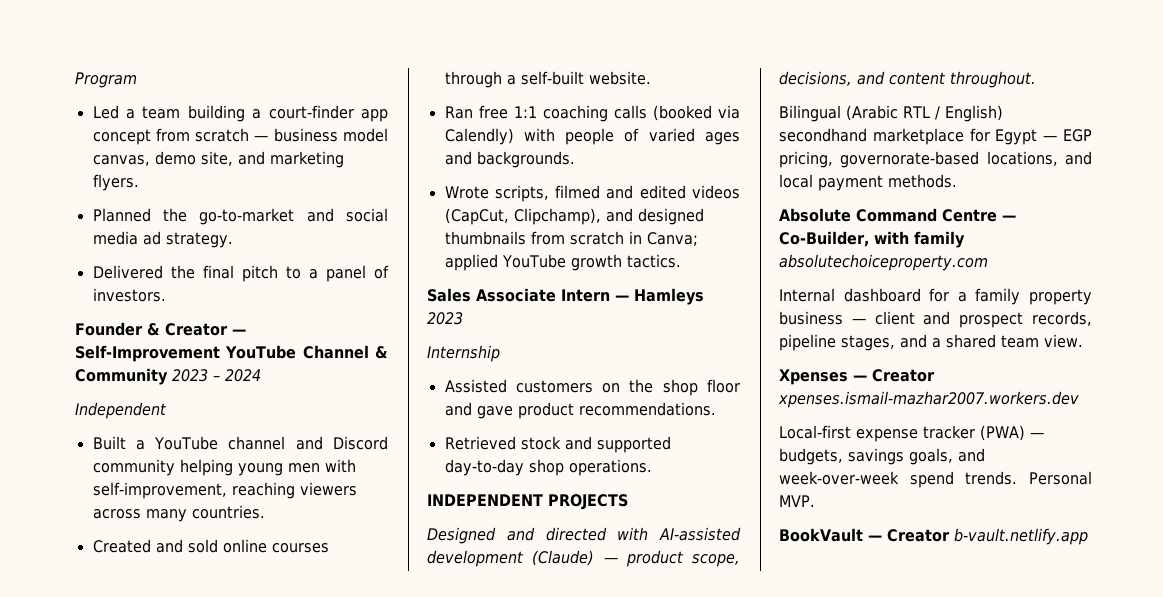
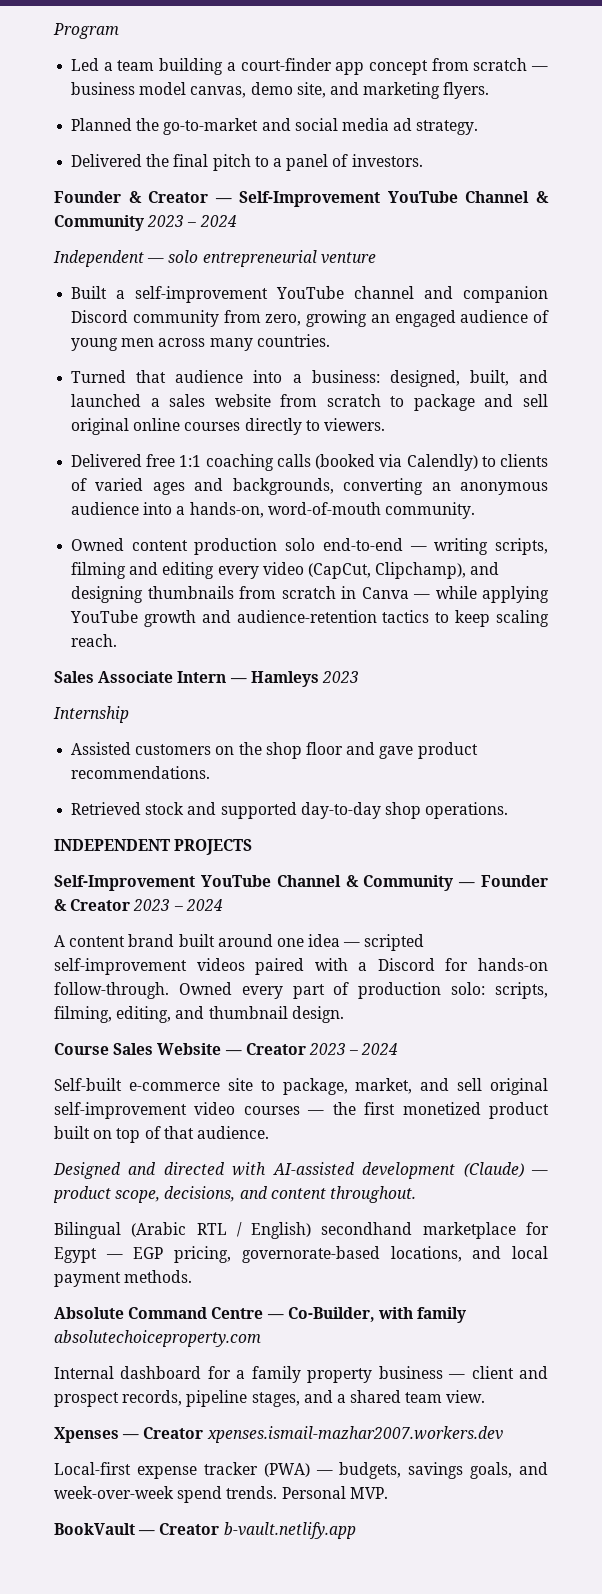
(167, 410) none -> [147,250,376,267] — solo entrepreneurial venture
(145, 445) none -> [135,286,269,303] self-improvement
(323, 443) none -> [463,286,548,303] companion
[179,459,356,476] [92,482,357,499] [92,505,265,522] [92,539,329,553] [444,71,651,88] [444,106,473,119] helping young men with self-improvement, reaching viewers across many countries. // Created and sold online courses through a self-built website. // Ran -> [223,310,549,327] [71,334,330,351] [71,370,548,387] [71,394,548,411] [71,418,385,435] [71,454,143,467] from zero, growing an engaged audience of young men across many countries. // Turned that audience into a business: designed, built, and launched a sales website from scratch to package and sell original online courses directly to viewers. // Delivered
[523,128,615,145] with people -> [481,454,548,467] to clients
[476,151,575,168] [444,185,740,202] backgrounds. // Wrote scripts, filmed and edited videos -> [232,478,548,495] [71,502,475,519] [71,538,548,555] [71,562,304,579] backgrounds, converting an anonymous audience into a hands-on, word-of-mouth community. // Owned content production solo end-to-end — writing scripts, filming and editing every video
[637,208,704,225] designed -> [71,586,144,603] designing
[646,232,698,246] [444,254,681,271] Canva; applied YouTube growth tactics. -> [361,586,549,603] [70,610,549,627] [71,634,118,647] Canva — while applying YouTube growth and audience-retention tactics to keep scaling reach.
(628, 502) none -> [54,875,548,891] [54,899,223,911] [54,934,425,951] [54,958,548,975] [54,982,548,999] [54,1006,344,1023] [54,1043,399,1055] [54,1078,548,1095] [54,1102,549,1119] [54,1126,269,1143] // Self-Improvement YouTube Channel & Community — Founder & Creator 2023 – 2024 // A content brand built around one idea — scripted self-improvement videos paired with a Discord for hands-on follow-through. Owned every part of production solo: scripts, filming, editing, and thumbnail design. // Course Sales Website — Creator 2023 – 2024 // Self-built e-commerce site to package, market, and sell original self-improvement video courses — the first monetized product built on top of that audience.

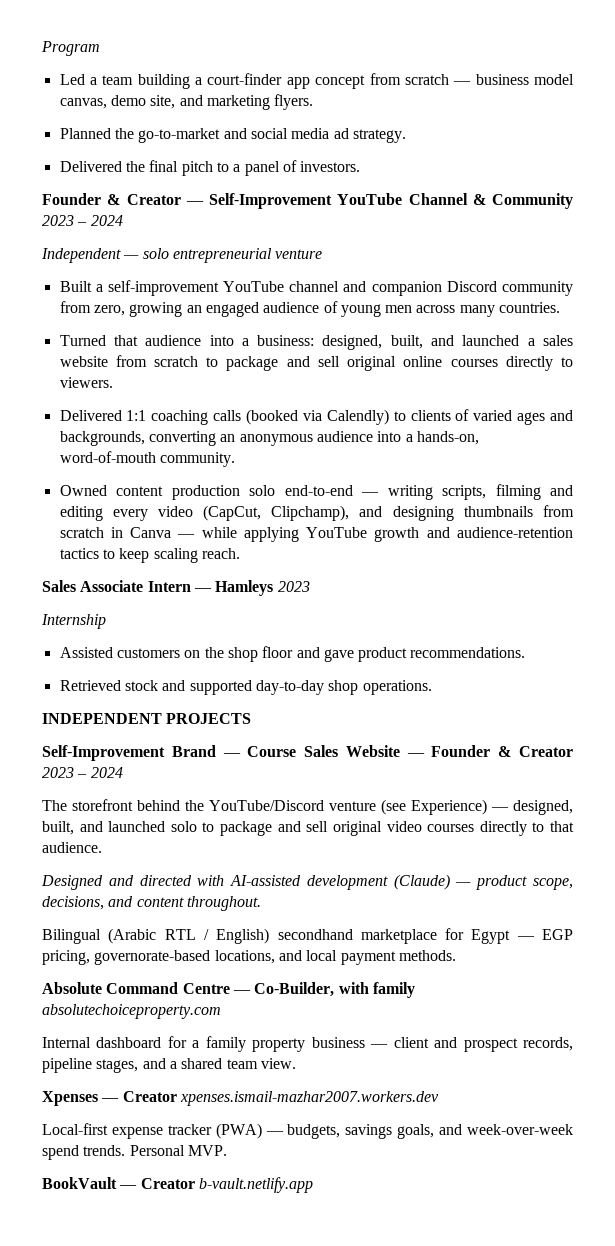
[146,454,176,467] free -> (122, 415) none
[200,875,454,891] YouTube Channel & Community -> [171,745,400,757] Brand — Course Sales Website
[54,934,425,951] [54,958,548,975] [54,982,548,999] [54,1006,344,1023] [54,1043,399,1055] [54,1078,548,1095] [54,1102,187,1119] A content brand built around one idea — scripted self-improvement videos paired with a Discord for hands-on follow-through. Owned every part of production solo: scripts, filming, editing, and thumbnail design. // Course Sales Website — Creator 2023 – 2024 // Self-built e-commerce site to package, market, and sell original self-improvement -> [42,799,573,815] [42,821,382,836] The storefront behind the YouTube/Discord venture (see Experience) — designed, built, and launched solo to package and sell original
[307,1102,549,1119] [54,1126,161,1143] — the first monetized product built on top of -> [479,821,545,836] directly to

